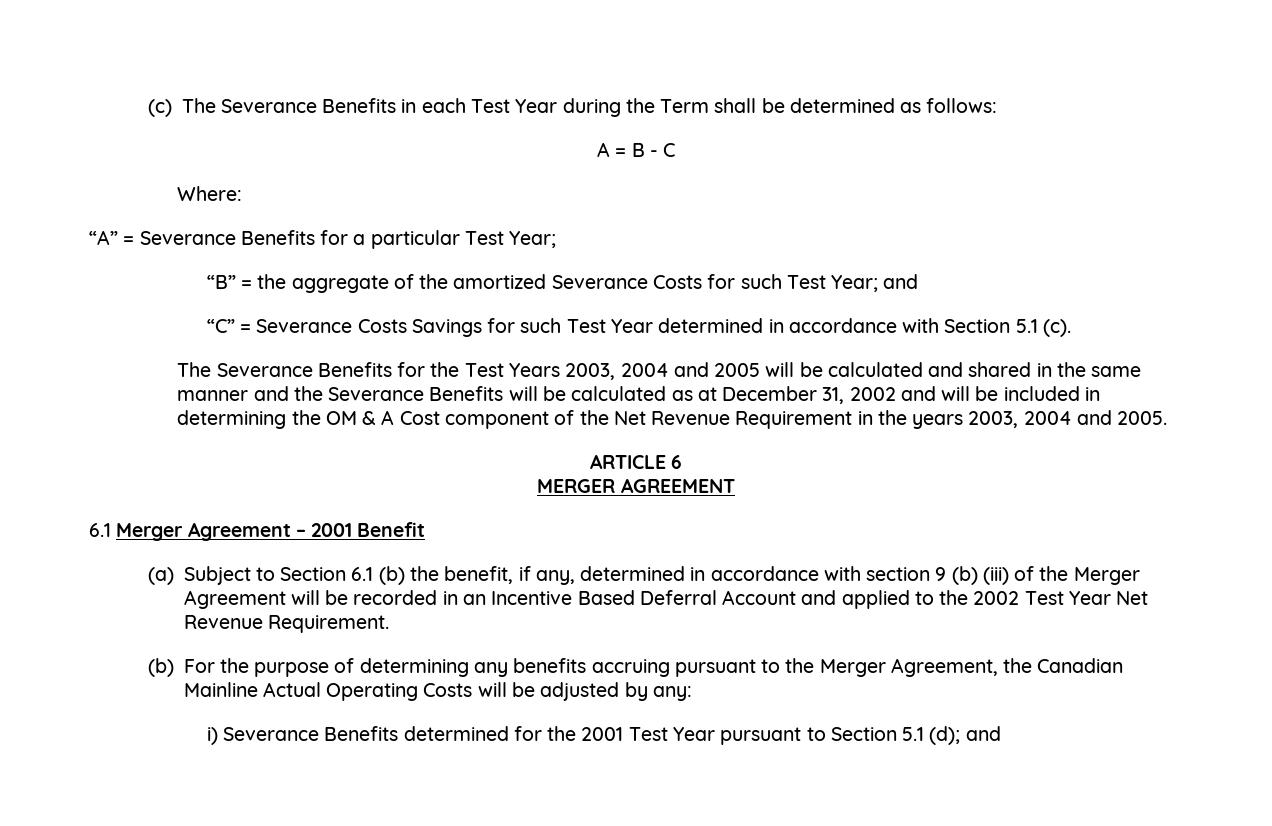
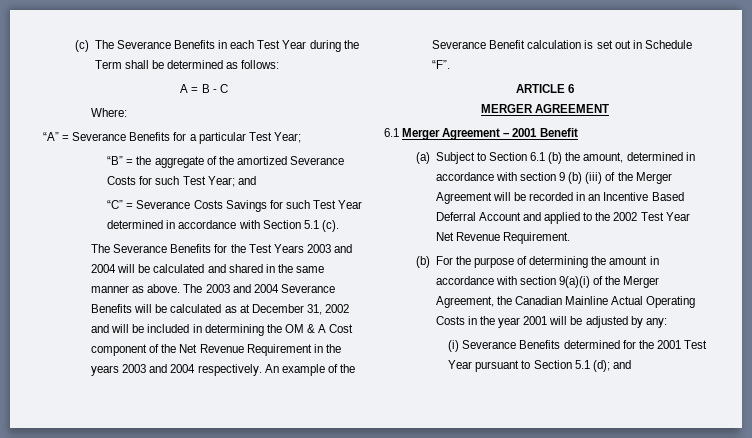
[565,362,761,380] 2003, 2004 and 2005 -> [306,244,352,253] [91,264,117,273] 2003 and 2004
[253,386,323,401] and the -> [132,284,279,293] as above. The 2003 and 2004
[968,410,1168,428] 2003, 2004 and 2005. -> [122,364,355,376] [432,40,692,49] [432,60,451,69] 2003 and 2004 respectively. An example of the Severance Benefit calculation is set out in Schedule “F”.
[444,566,575,585] benefit, if any, -> [583,152,624,163] amount,
[474,658,781,677] any benefits accruing pursuant to -> [591,256,659,265] [435,276,604,288] the amount in accordance with section 9(a)(i) of
(473, 690) none -> [467,316,548,328] in the year 2001
[206,727,218,745] i) -> [448,340,460,352] (i)

